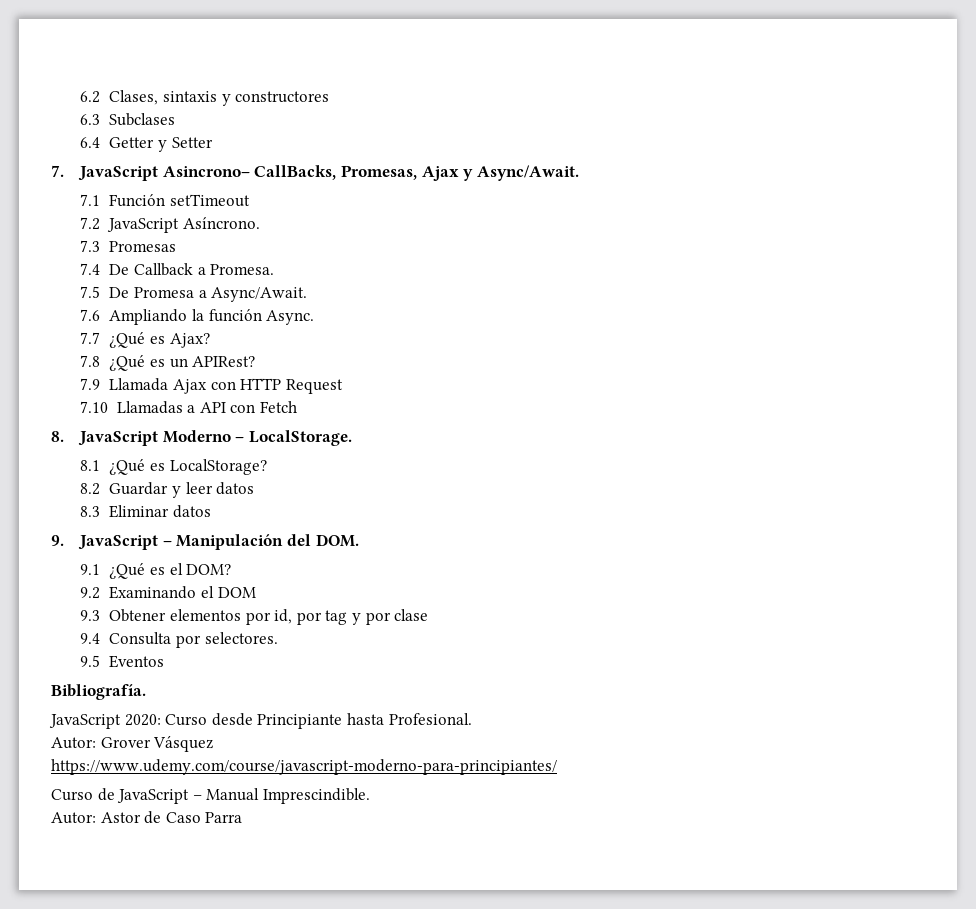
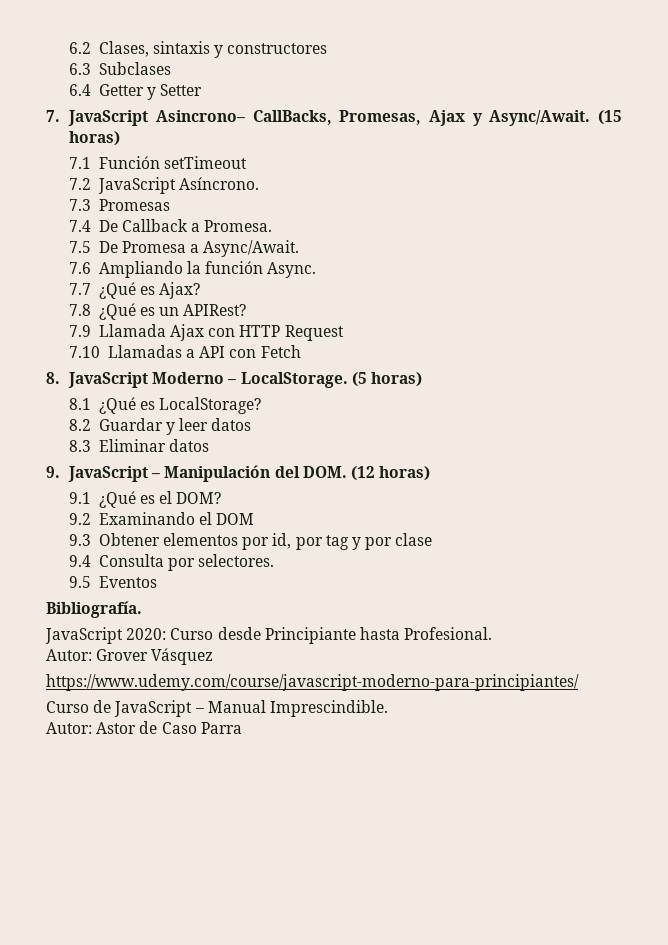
(579, 173) none -> [598,110,622,125] [69,131,121,146] (15 horas)
(352, 438) none -> [351,372,423,387] (5 horas)
(359, 540) none -> [351,466,431,481] (12 horas)

